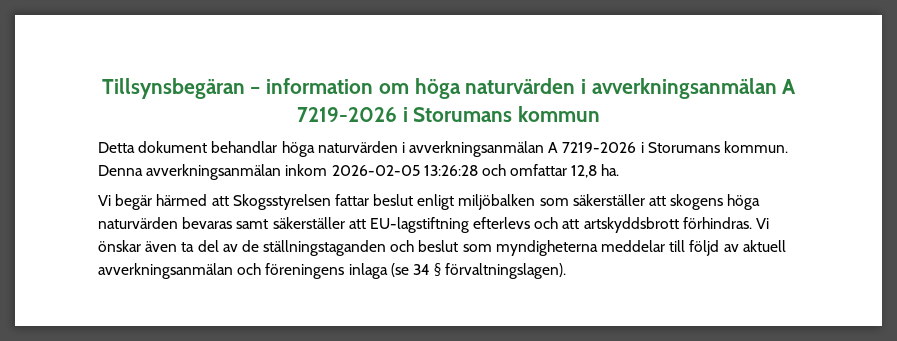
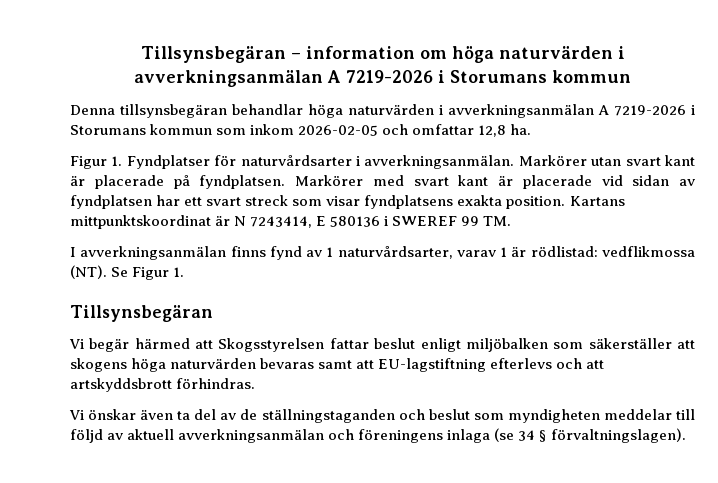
[98,141,208,153] Detta dokument -> [70,104,227,118] Denna tillsynsbegäran
[724,141,789,153] [98,164,282,180] kommun. Denna avverkningsanmälan -> [150,124,247,135] kommun som
[423,165,478,176] 13:26:28 -> (379, 130) none
(620, 170) none -> [70,155,695,169] [70,175,696,189] [70,195,625,209] [70,215,512,229] [70,246,695,260] [70,265,185,280] [70,305,213,322] // Figur 1. Fyndplatser för naturvårdsarter i avverkningsanmälan. Markörer utan svart kant är placerade på fyndplatsen. Markörer med svart kant är placerade vid sidan av fyndplatsen har ett svart streck som visar fyndplatsens exakta position. Kartans mittpunktskoordinat är N 7243414, E 580136 i SWEREF 99 TM. // I avverkningsanmälan finns fynd av 1 naturvårdsarter, varav 1 är rödlistad: vedflikmossa (NT). Se Figur 1. // Tillsynsbegäran
[272,217,345,229] säkerställer -> (353, 364) none
(752, 223) none -> (256, 383) //
[495,240,598,256] myndigheterna -> [507,409,600,423] myndigheten

